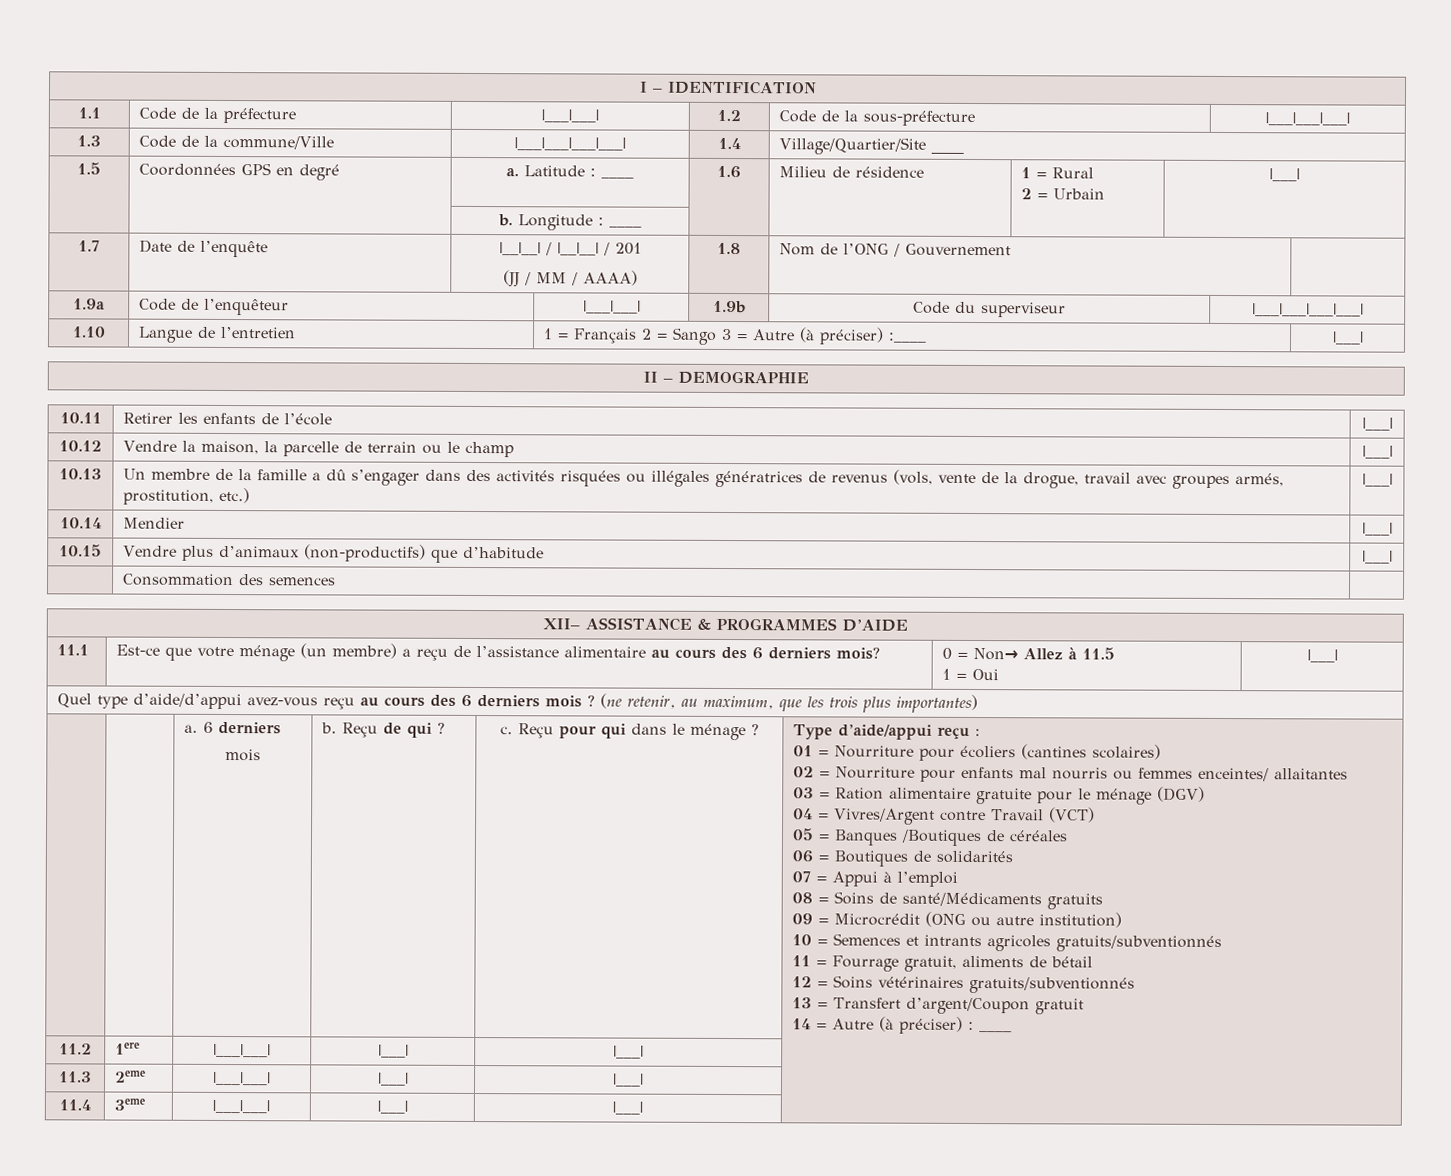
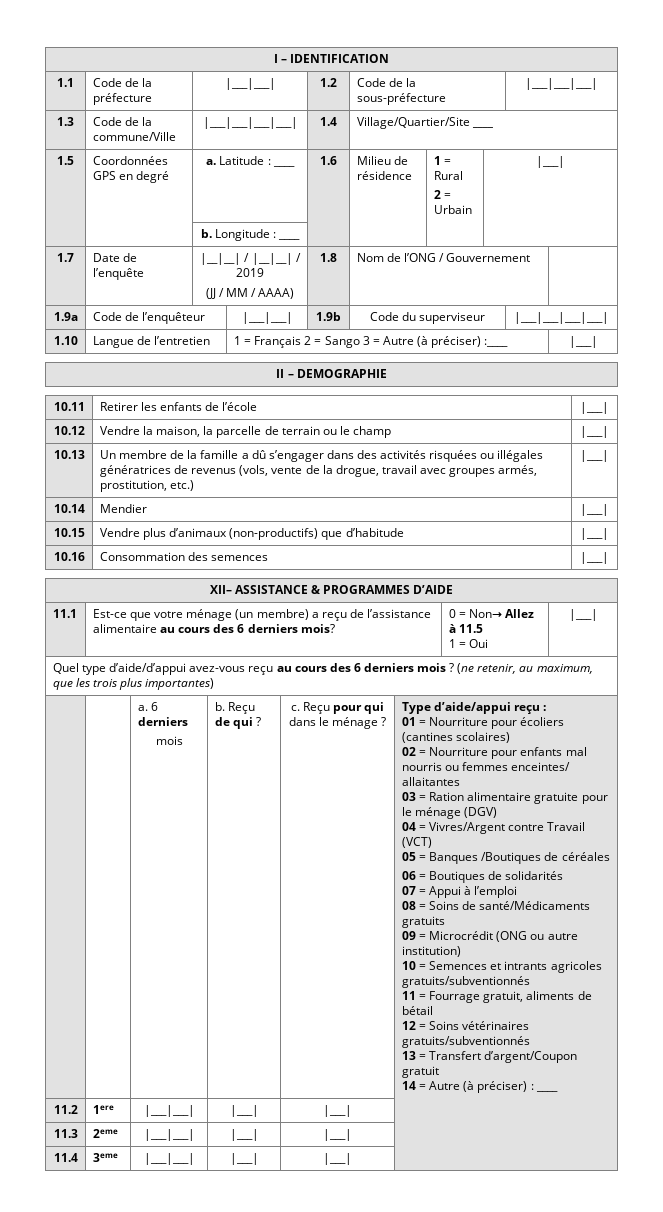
[614,242,642,255] 201 -> [236,268,264,277] 2019
(1393, 557) none -> [53,552,85,561] 10.16
(337, 581) none -> [580,552,609,564] |___|

